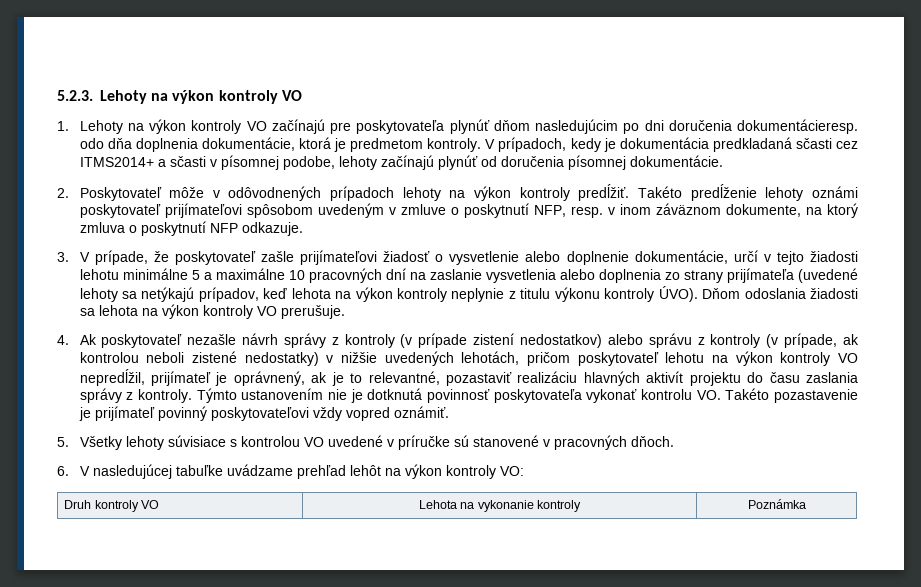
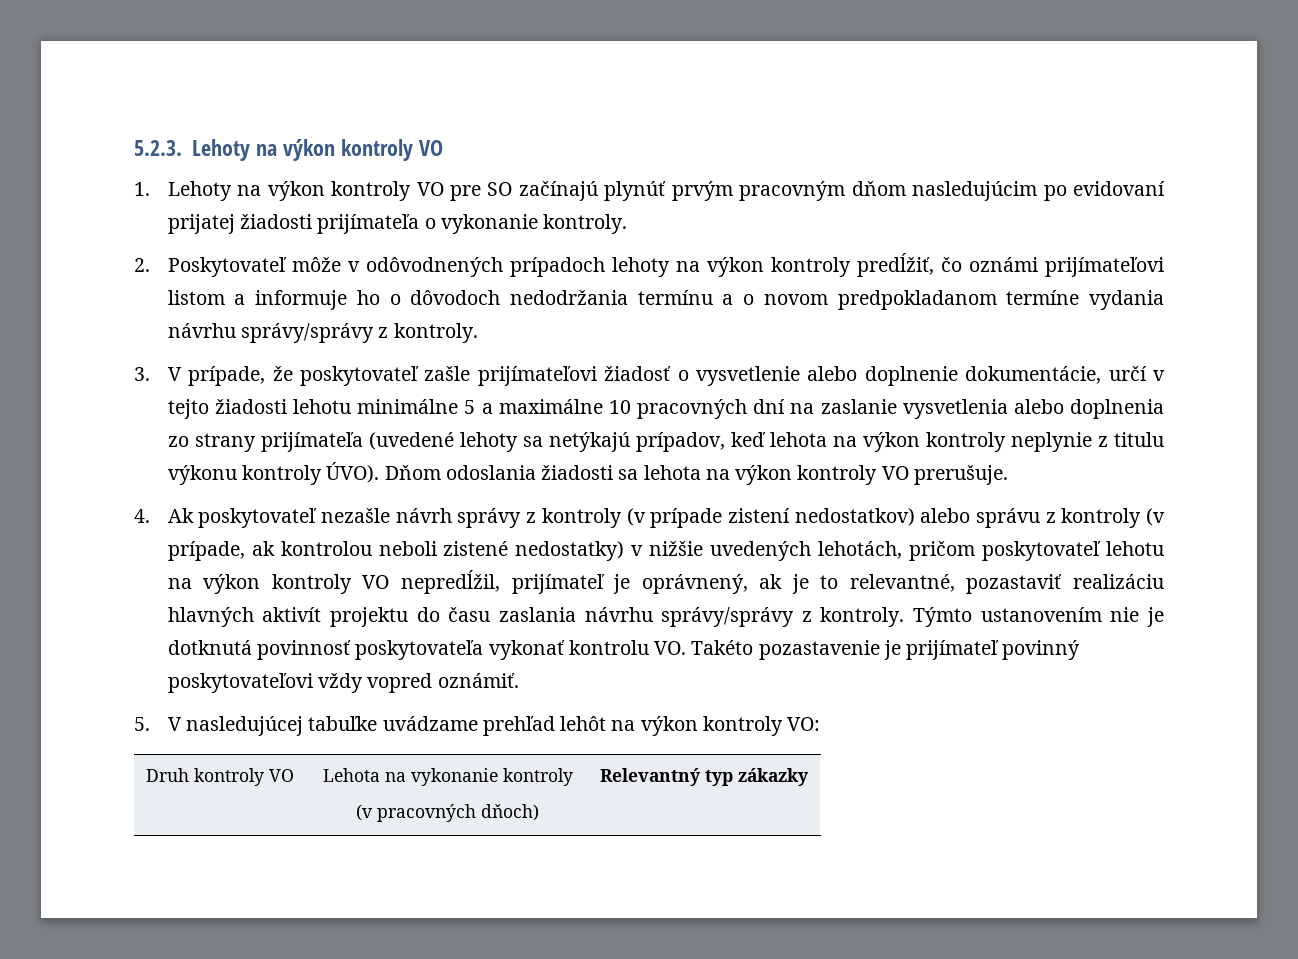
[271,119,858,134] [79,137,858,152] [79,155,723,170] začínajú pre poskytovateľa plynúť dňom nasledujúcim po dni doručenia dokumentácieresp. odo dňa doplnenia dokumentácie, ktorá je predmetom kontroly. V prípadoch, kedy je dokumentácia predkladaná sčasti cez ITMS2014+ a sčasti v písomnej podobe, lehoty začínajú plynúť od doručenia písomnej dokumentácie. -> [449,181,1165,201] [167,214,628,234] pre SO začínajú plynúť prvým pracovným dňom nasledujúcim po evidovaní prijatej žiadosti prijímateľa o vykonanie kontroly.
[578,184,858,201] [79,203,858,218] [79,221,303,236] predĺžiť. Takéto predĺženie lehoty oznámi poskytovateľ prijímateľovi spôsobom uvedeným v zmluve o poskytnutí NFP, resp. v inom záväznom dokumente, na ktorý zmluva o poskytnutí NFP odkazuje. -> [856,253,1165,277] [167,290,1165,310] [167,323,478,343] predĺžiť, čo oznámi prijímateľovi listom a informuje ho o dôvodoch nedodržania termínu a o novom predpokladanom termíne vydania návrhu správy/správy z kontroly.
[79,388,122,403] správy -> [584,607,795,627] návrhu správy/správy
[79,435,674,450] [57,466,69,476] Všetky lehoty súvisiace s kontrolou VO uvedené v príručke sú stanovené v pracovných dňoch. // 6. -> (150, 724) none
[747,499,806,509] | Poznámka -> [356,804,539,822] [599,768,809,786] // (v pracovných dňoch) | Relevantný typ zákazky

